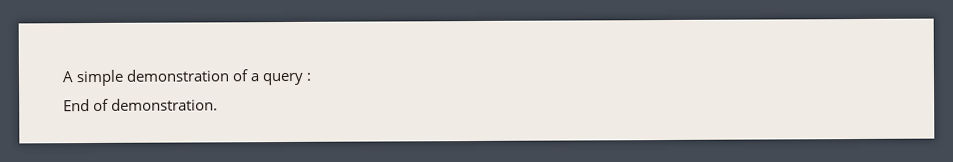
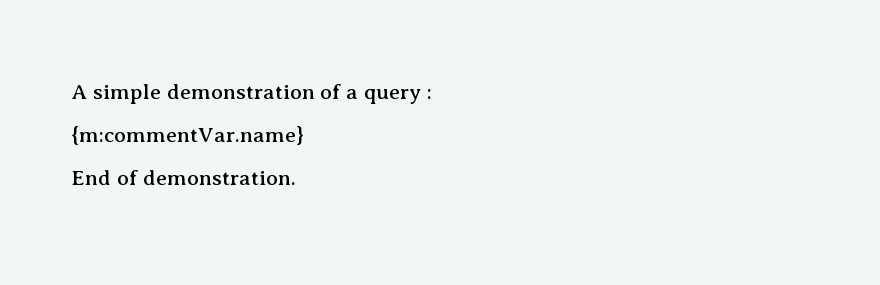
(312, 76) none -> [71,126,304,145] // {m:commentVar.name}

